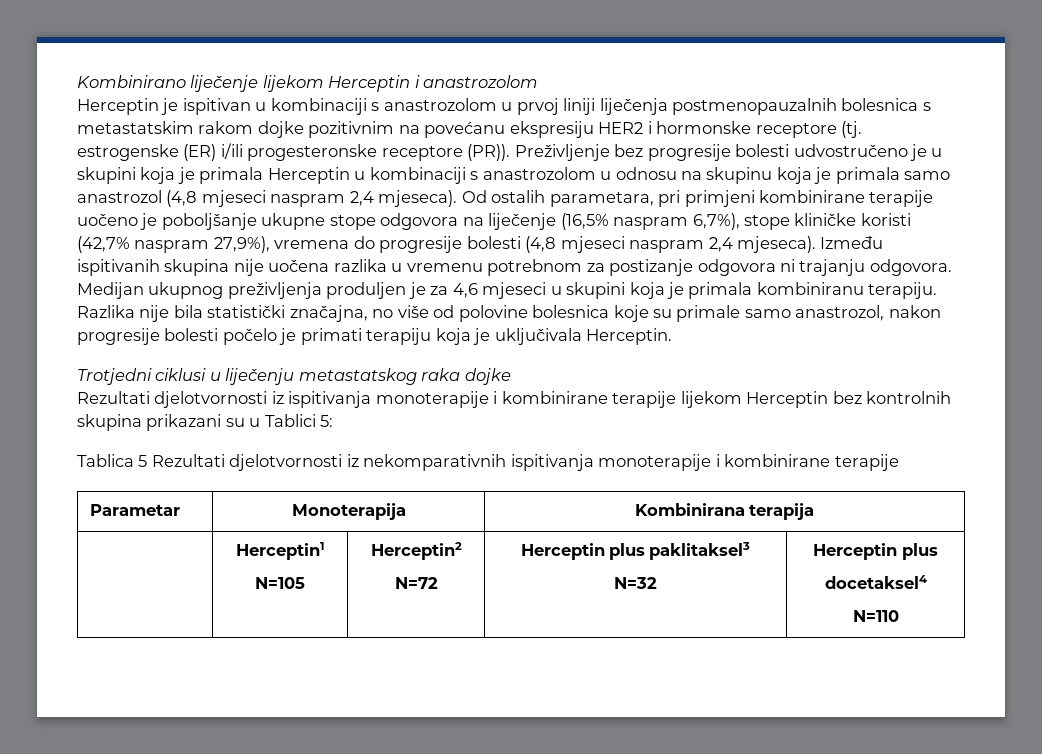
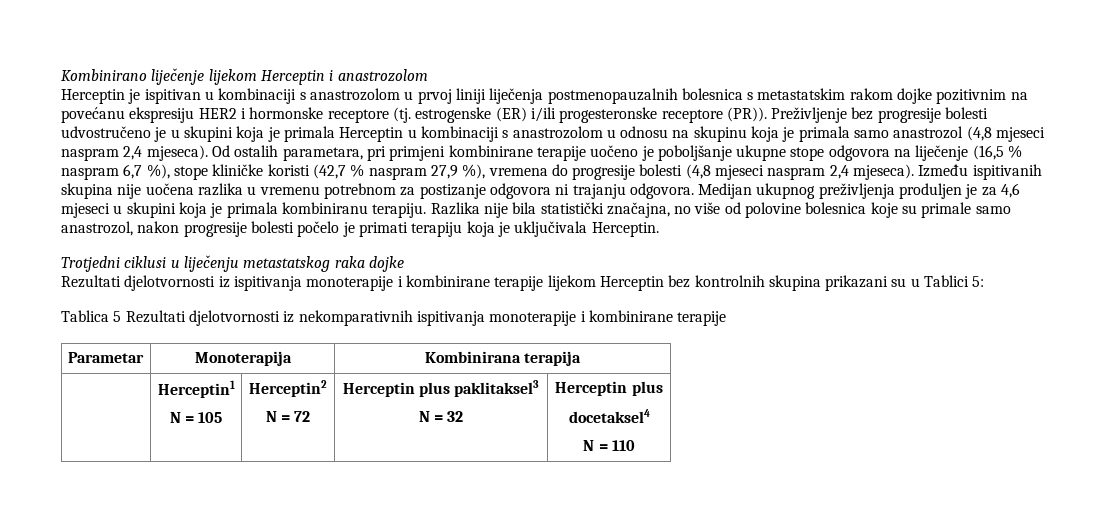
[560,213,911,230] [77,236,270,253] (16,5% naspram 6,7%), stope kliničke koristi (42,7% naspram 27,9%), -> [972,145,1023,160] [61,164,486,180] (16,5 % naspram 6,7 %), stope kliničke koristi (42,7 % naspram 27,9 %),
[255,577,305,589] [370,542,462,560] [394,577,438,589] N=105 | Herceptin2 // N=72 -> [169,412,223,423] [249,380,327,397] [265,411,311,422] N = 105 | Herceptin2 // N = 72
[614,577,657,589] N=32 -> [418,411,464,422] N = 32
[852,610,899,622] N=110 -> [583,440,635,451] N = 110

